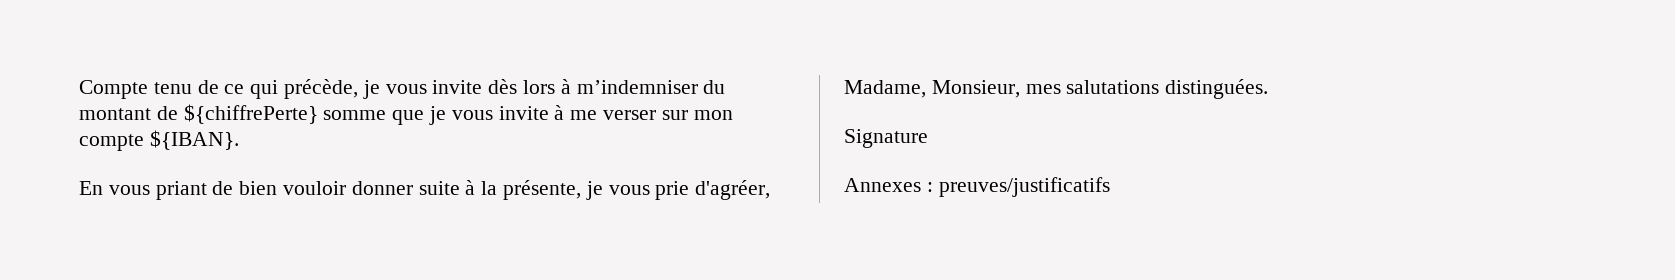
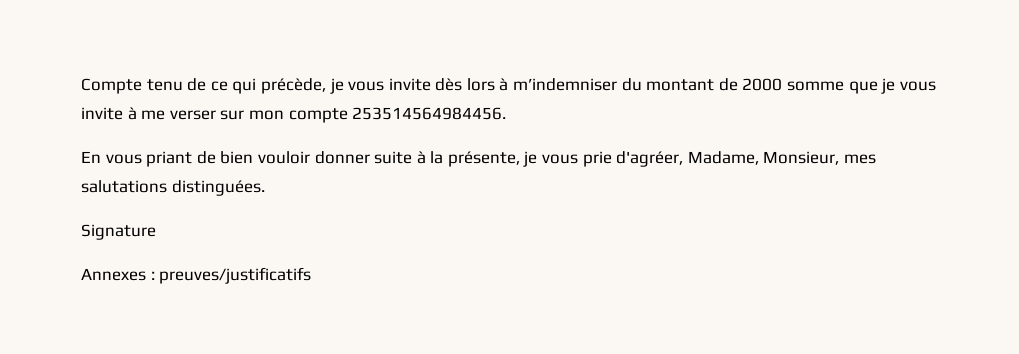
[183,104,318,124] ${chiffrePerte} -> [742,78,783,91] 2000
[149,130,239,150] ${IBAN}. -> [352,107,507,120] 253514564984456.

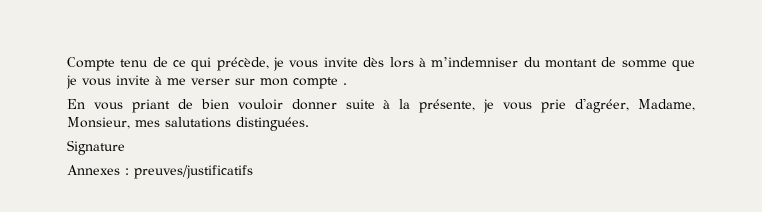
[742,78,783,91] 2000 -> (617, 62) none
[352,107,507,120] 253514564984456. -> [343,83,347,85] .

